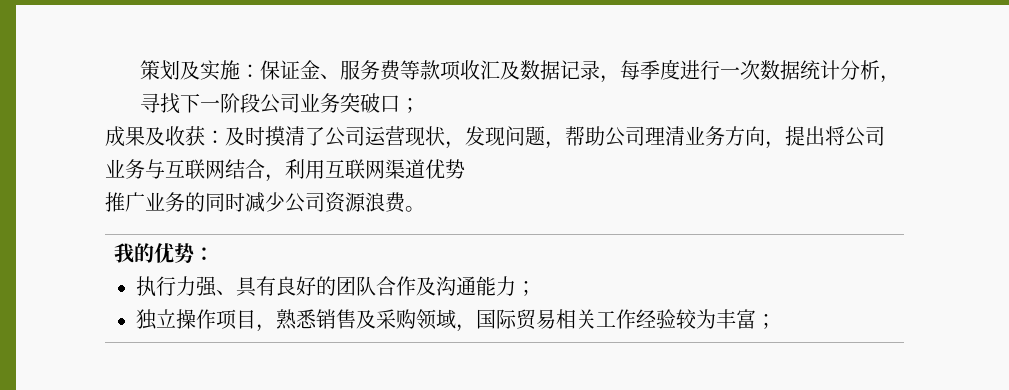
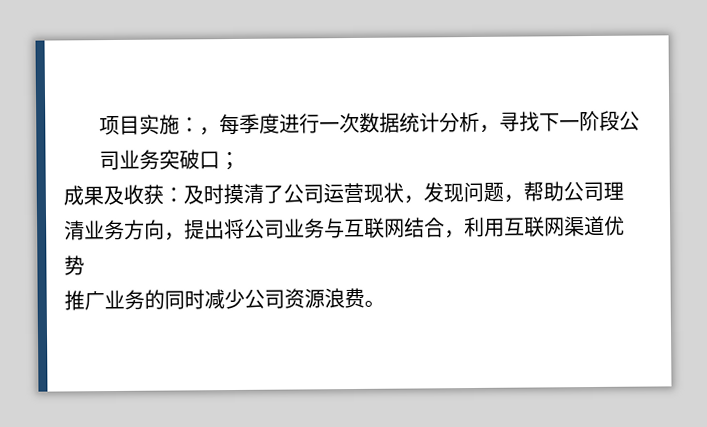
[140,60,601,81] 策划及实施：保证金、服务费等款项收汇及数据记录 -> [98,114,200,136] 项目实施：
[113,243,214,263] [135,276,536,297] [135,309,776,332] // 我的优势： // 执行力强、具有良好的团队合作及沟通能力； // 独立操作项目，熟悉销售及采购领域，国际贸易相关工作经验较为丰富； -> (385, 303) none

